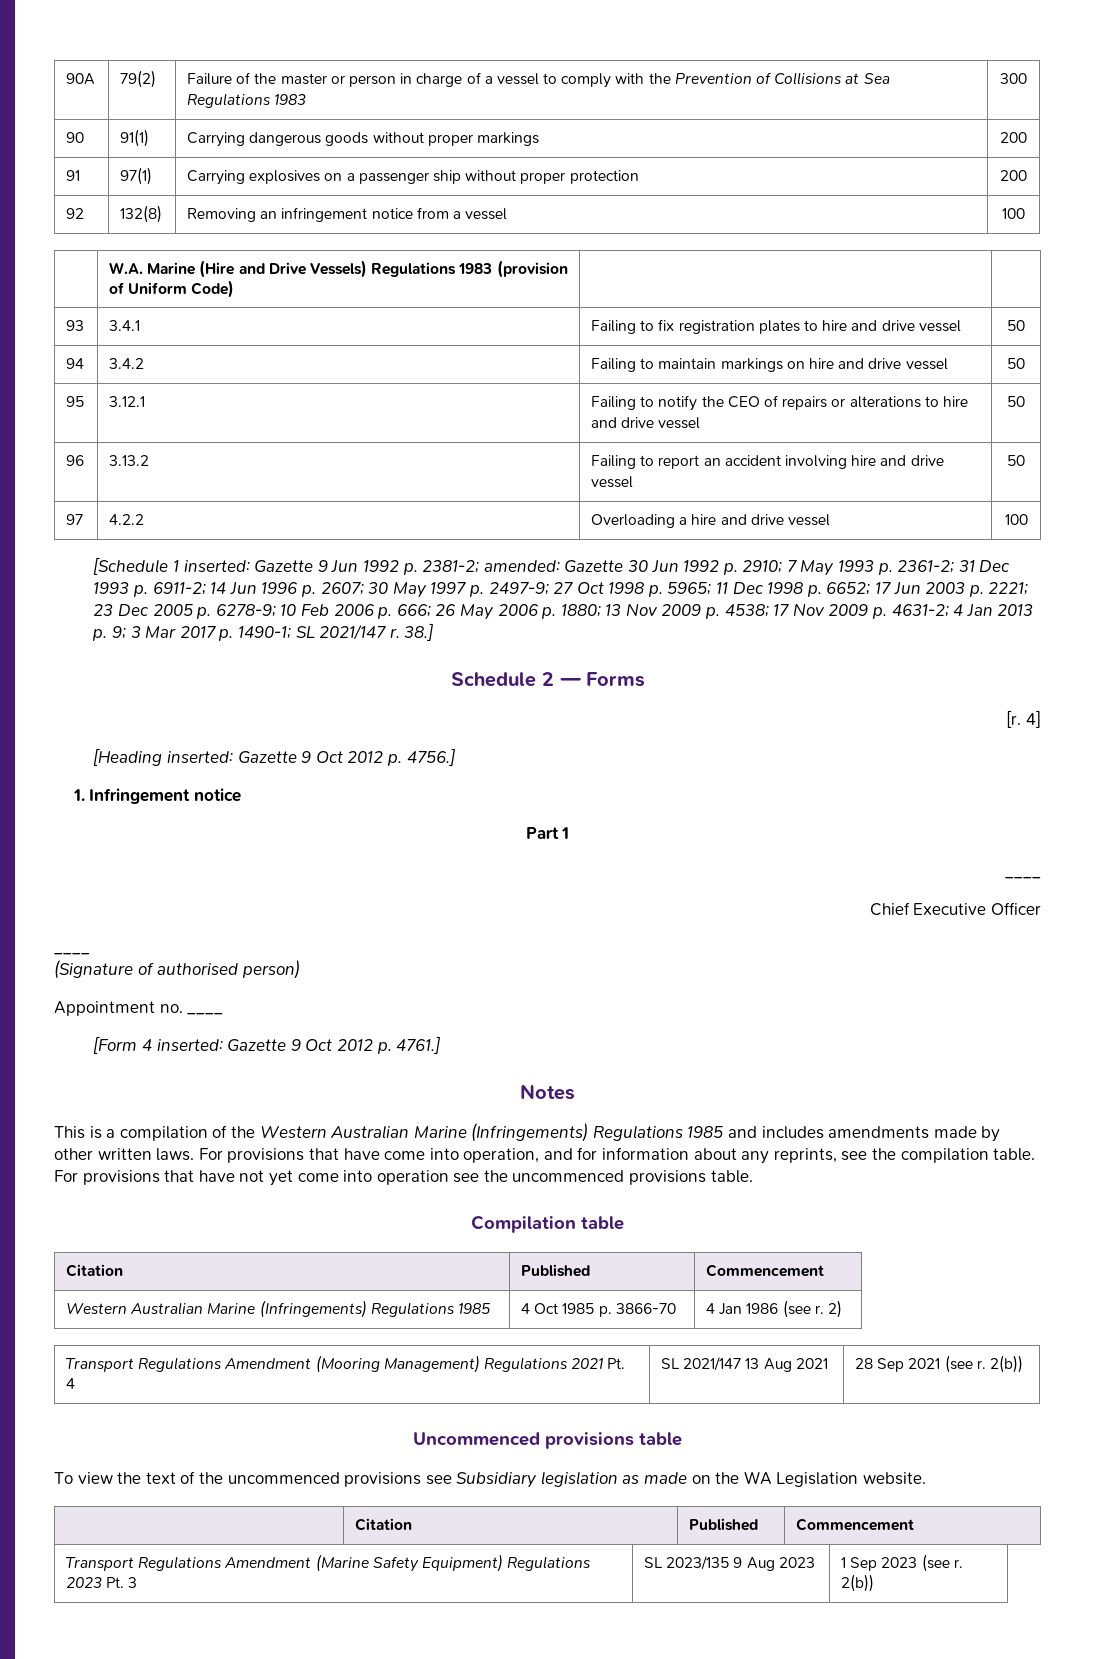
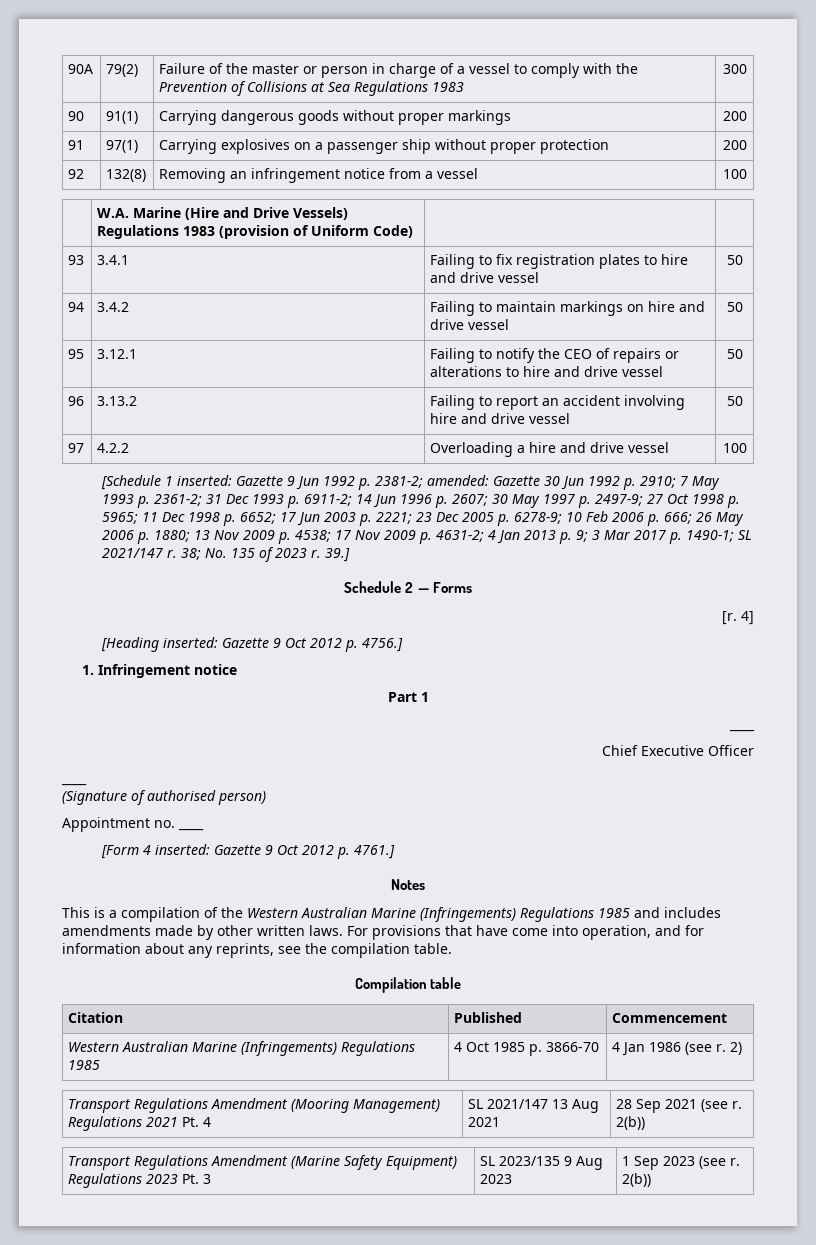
[404,623,434,641] 38.] -> [181,547,351,562] 38; No. 135 of 2023 r. 39.]
[54,1170,753,1186] For provisions that have not yet come into operation see the uncommenced provisions table. -> (452, 948) none
[413,1432,682,1449] [54,1471,927,1488] [355,1518,413,1531] [689,1518,759,1531] [796,1518,915,1531] // Uncommenced provisions table // To view the text of the uncommenced provisions see Subsidiary legislation as made on the WA Legislation website. // | Citation | Published | Commencement -> (646, 1123) none

